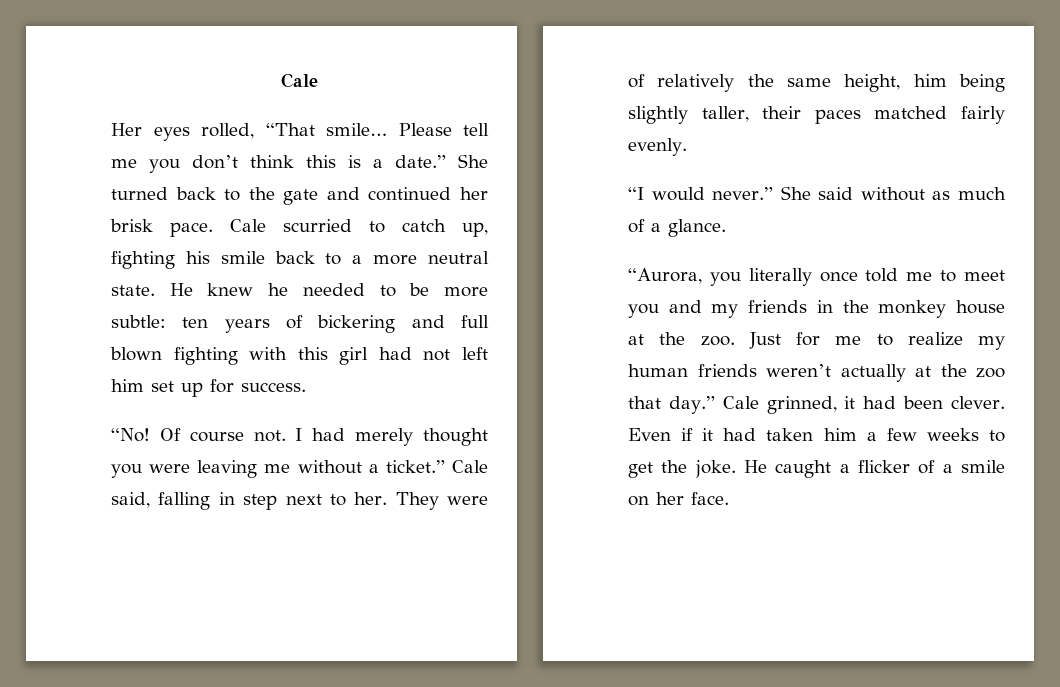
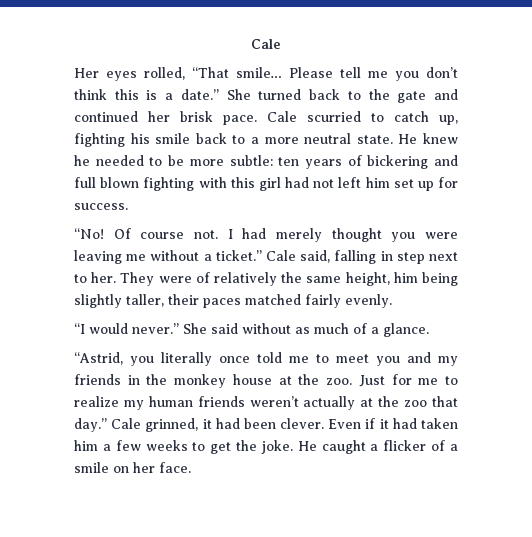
[628,268,702,284] “Aurora, -> [74,352,123,365] “Astrid,

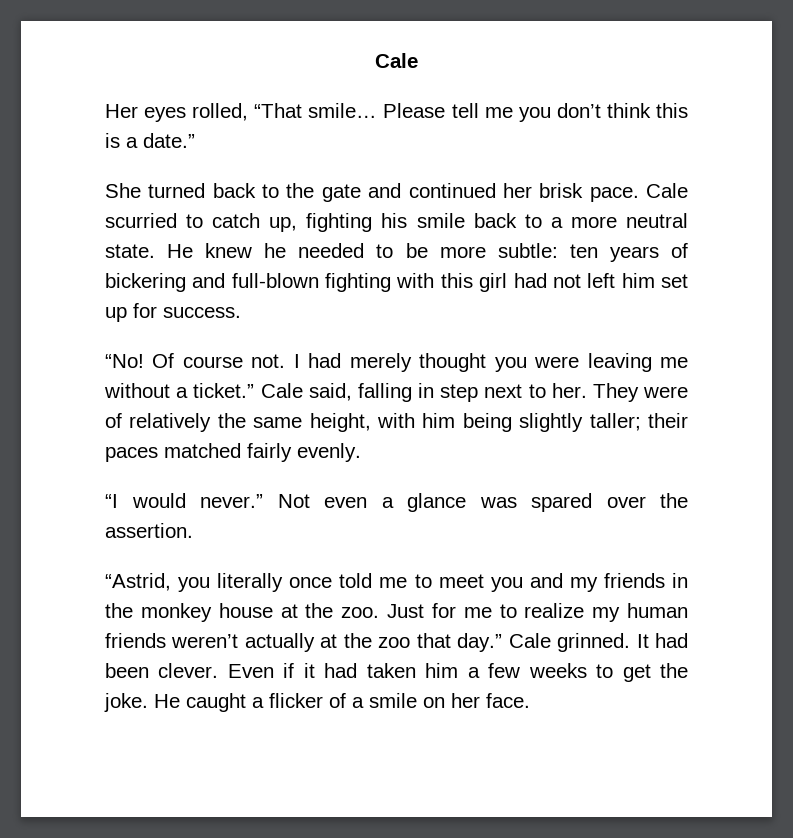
(219, 94) none -> (195, 140) //
[74,177,140,188] full blown -> [231,273,319,288] full-blown
(390, 279) none -> [377,413,415,428] with
[126,294,164,307] taller, -> [589,413,641,431] taller;
[183,323,429,337] She said without as much of a glance. -> [277,493,688,512] [105,523,193,538] Not even a glance was spared over the assertion.
[145,418,212,432] grinned, it -> [557,633,649,652] grinned. It

